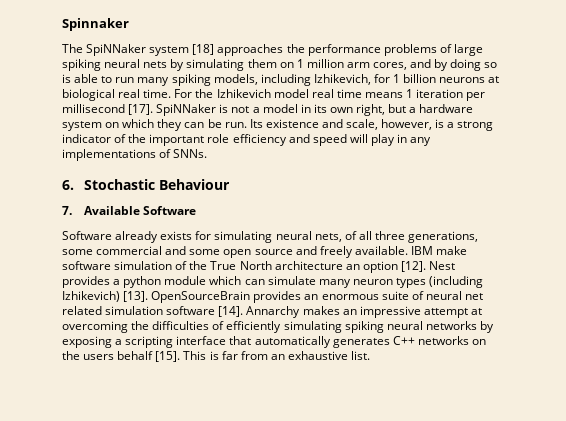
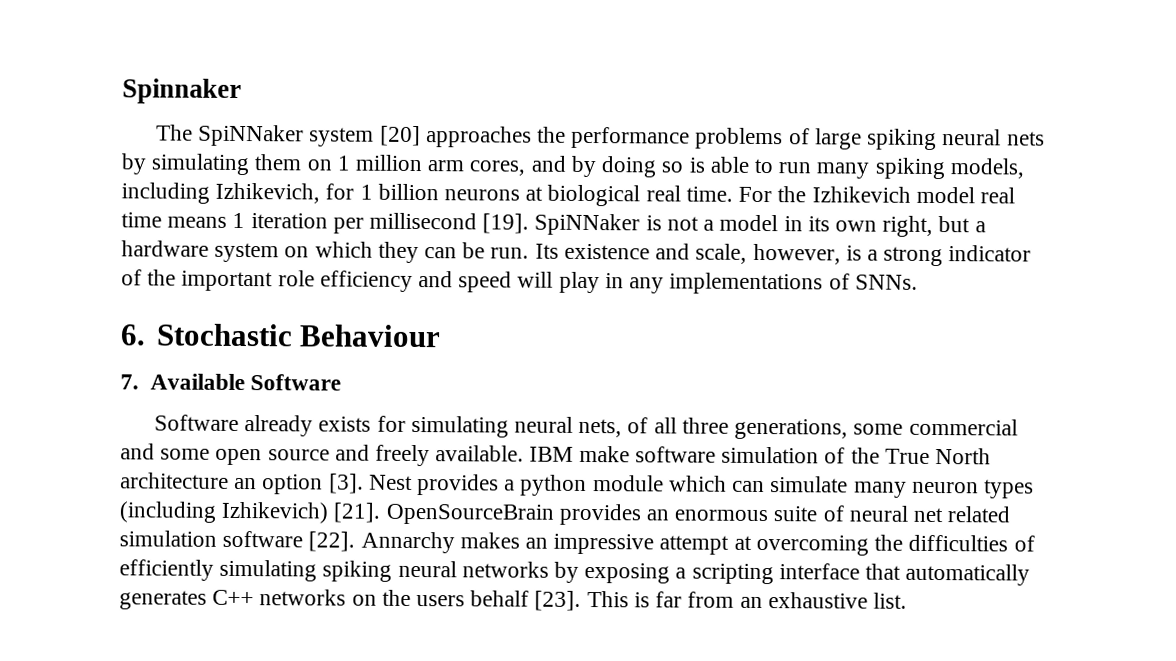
[192,44,215,55] [18] -> [379,125,421,147] [20]
[128,104,154,115] [17]. -> [482,213,530,234] [19].
[400,261,426,272] [12]. -> [328,473,364,494] [3].
[123,291,149,302] [13]. -> [333,502,382,523] [21].
[218,306,244,317] [14]. -> [308,531,356,552] [22].
[155,351,181,362] [15]. -> [534,590,582,611] [23].

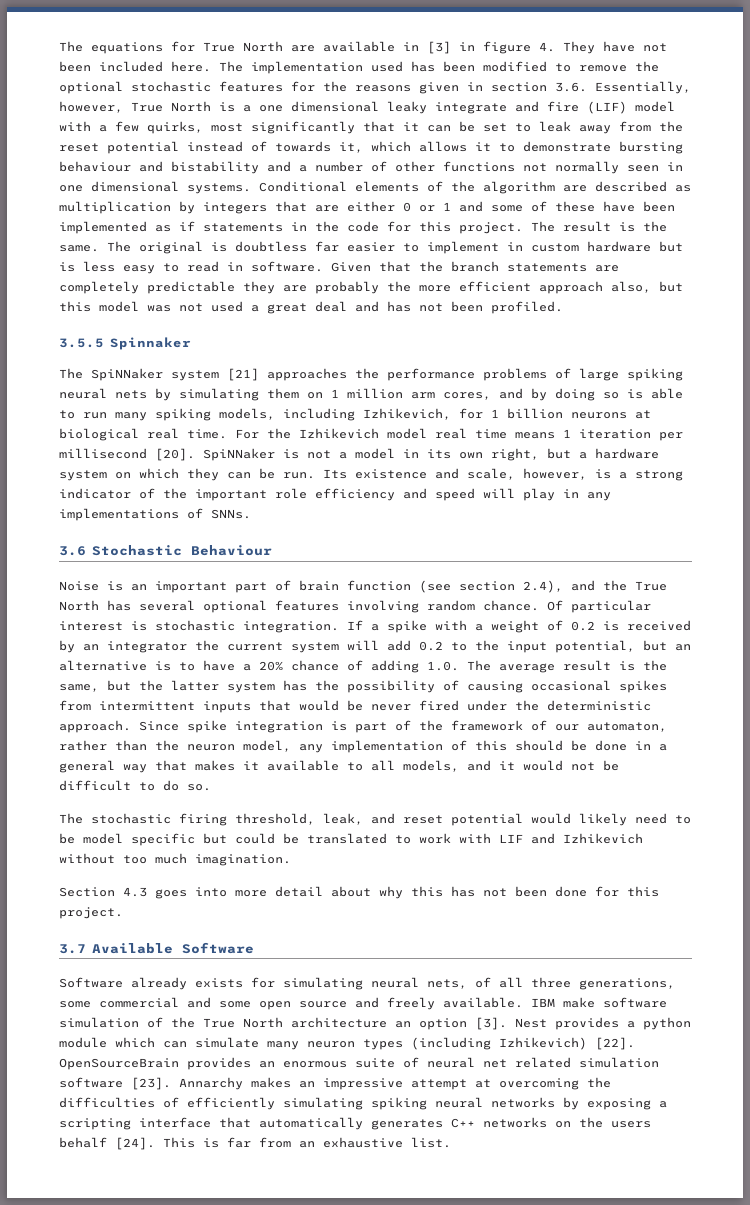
(122, 91) none -> [59,41,667,54] [59,61,659,74] [59,81,691,94] [59,101,675,114] [59,121,683,134] [59,141,683,154] [59,161,683,174] [59,181,691,194] [59,201,675,214] [59,221,667,234] [59,241,683,254] [59,261,619,274] [59,281,683,294] [59,301,563,314] [59,338,104,348] The equations for True North are available in [3] in figure 4. They have not been included here. The implementation used has been modified to remove the optional stochastic features for the reasons given in section 3.6. Essentially, however, True North is a one dimensional leaky integrate and fire (LIF) model with a few quirks, most significantly that it can be set to leak away from the reset potential instead of towards it, which allows it to demonstrate bursting behaviour and bistability and a number of other functions not normally seen in one dimensional systems. Conditional elements of the algorithm are described as multiplication by integers that are either 0 or 1 and some of these have been implemented as if statements in the code for this project. The result is the same. The original is doubtless far easier to implement in custom hardware but is less easy to read in software. Given that the branch statements are completely predictable they are probably the more efficient approach also, but this model was not used a great deal and has not been profiled. // 3.5.5
[379,125,421,147] [20] -> [227,368,259,381] [21]
[482,213,530,234] [19]. -> [155,448,195,461] [20].
[120,324,146,346] 6. -> [59,546,86,556] 3.6
[120,374,139,390] 7. -> [59,580,667,593] [59,600,651,613] [59,620,691,633] [59,640,691,653] [59,660,667,673] [59,680,667,693] [59,700,651,713] [59,720,667,733] [59,740,667,753] [59,760,619,773] [59,780,211,791] [59,813,691,826] [59,833,643,846] [59,853,291,866] [59,886,659,899] [59,907,123,919] [59,944,86,954] Noise is an important part of brain function (see section 2.4), and the True North has several optional features involving random chance. Of particular interest is stochastic integration. If a spike with a weight of 0.2 is received by an integrator the current system will add 0.2 to the input potential, but an alternative is to have a 20% chance of adding 1.0. The average result is the same, but the latter system has the possibility of causing occasional spikes from intermittent inputs that would be never fired under the deterministic approach. Since spike integration is part of the framework of our automaton, rather than the neuron model, any implementation of this should be done in a general way that makes it available to all models, and it would not be difficult to do so. // The stochastic firing threshold, leak, and reset potential would likely need to be model specific but could be translated to work with LIF and Izhikevich without too much imagination. // Section 4.3 goes into more detail about why this has not been done for this project. // 3.7
[333,502,382,523] [21]. -> [595,1037,635,1050] [22].
[308,531,356,552] [22]. -> [131,1077,171,1090] [23].
[534,590,582,611] [23]. -> [115,1137,155,1150] [24].

